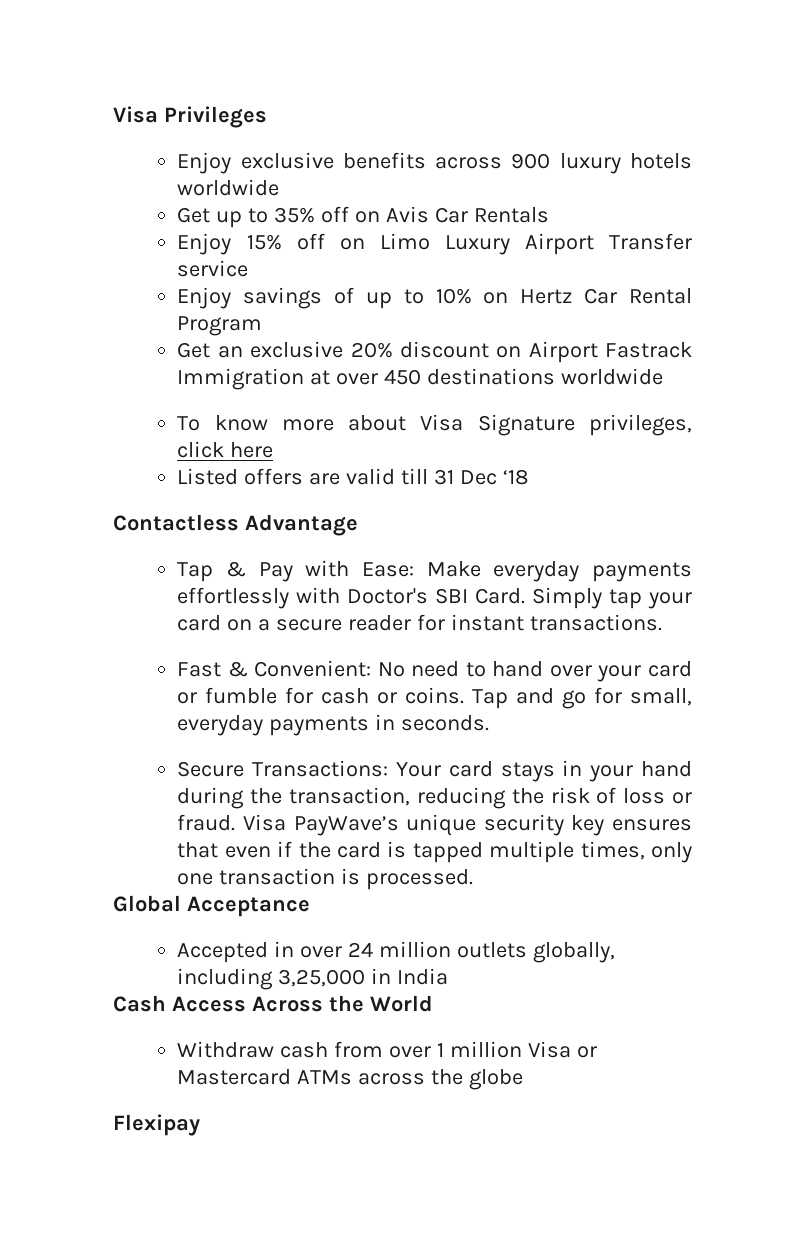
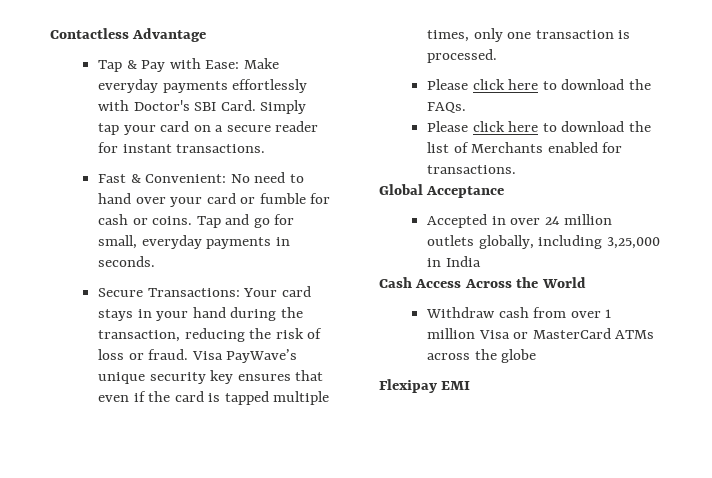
[113,106,267,128] [177,152,692,174] [177,179,280,196] [177,206,549,228] [177,233,692,255] [177,260,249,277] [177,287,692,309] [177,316,263,336] [177,341,692,363] [177,368,664,390] [177,414,692,436] [177,441,274,458] [177,468,529,485] Visa Privileges // Enjoy exclusive benefits across 900 luxury hotels worldwide // Get up to 35% off on Avis Car Rentals // Enjoy 15% off on Limo Luxury Airport Transfer service // Enjoy savings of up to 10% on Hertz Car Rental Program // Get an exclusive 20% discount on Airport Fastrack Immigration at over 450 destinations worldwide // To know more about Visa Signature privileges, click here // Listed offers are valid till 31 Dec ‘18 // -> (50, 33) none
(474, 879) none -> [427,79,651,90] [427,102,467,113] [427,121,651,132] [427,142,623,153] [427,165,517,174] // Please click here to download the FAQs. // Please click here to download the list of Merchants enabled for transactions.
[177,1069,292,1085] Mastercard -> [532,328,611,339] MasterCard
(200, 1125) none -> [441,381,471,390] EMI

